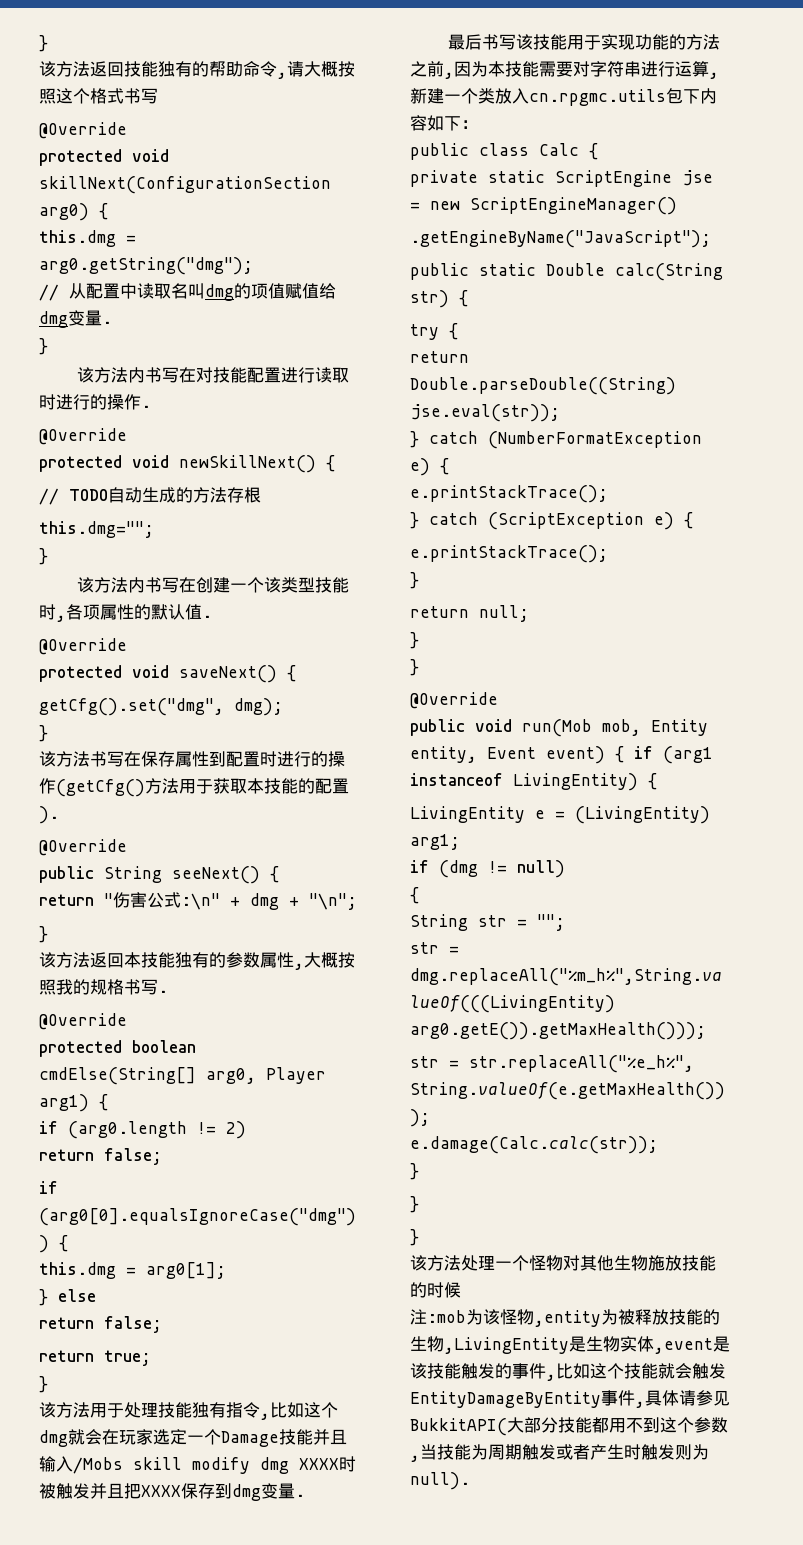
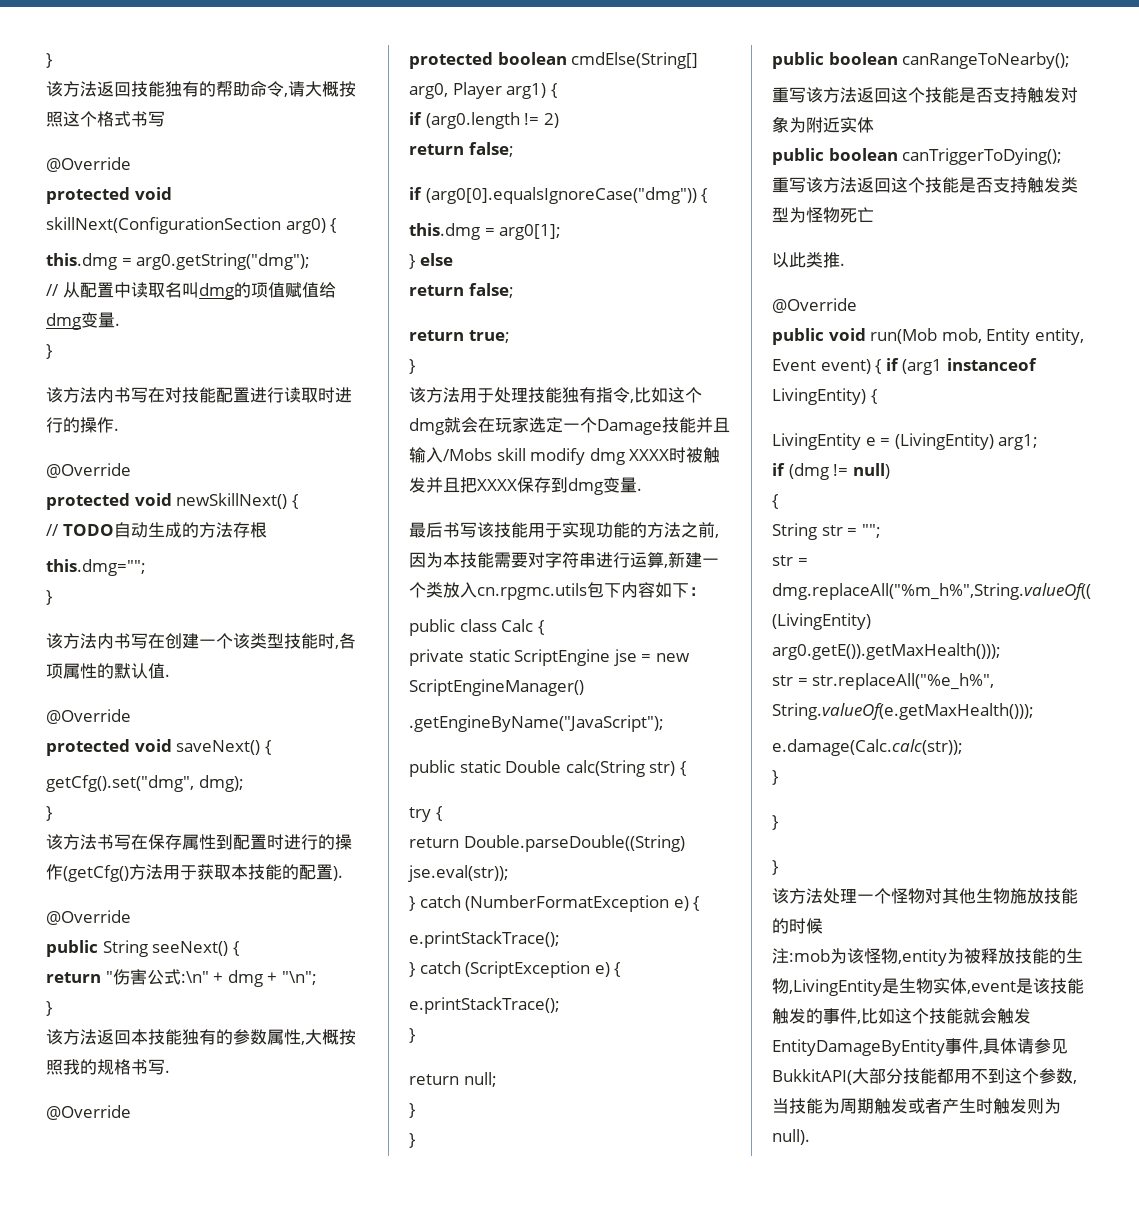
(419, 667) none -> [772,52,1071,69] [772,87,1078,103] [772,116,874,133] [772,148,1063,165] [772,177,1078,193] [772,207,874,223] [772,252,845,268] // public boolean canRangeToNearby(); // 重写该方法返回这个技能是否支持触发对象为附近实体 // public boolean canTriggerToDying(); // 重写该方法返回这个技能是否支持触发类型为怪物死亡 // 以此类推.

